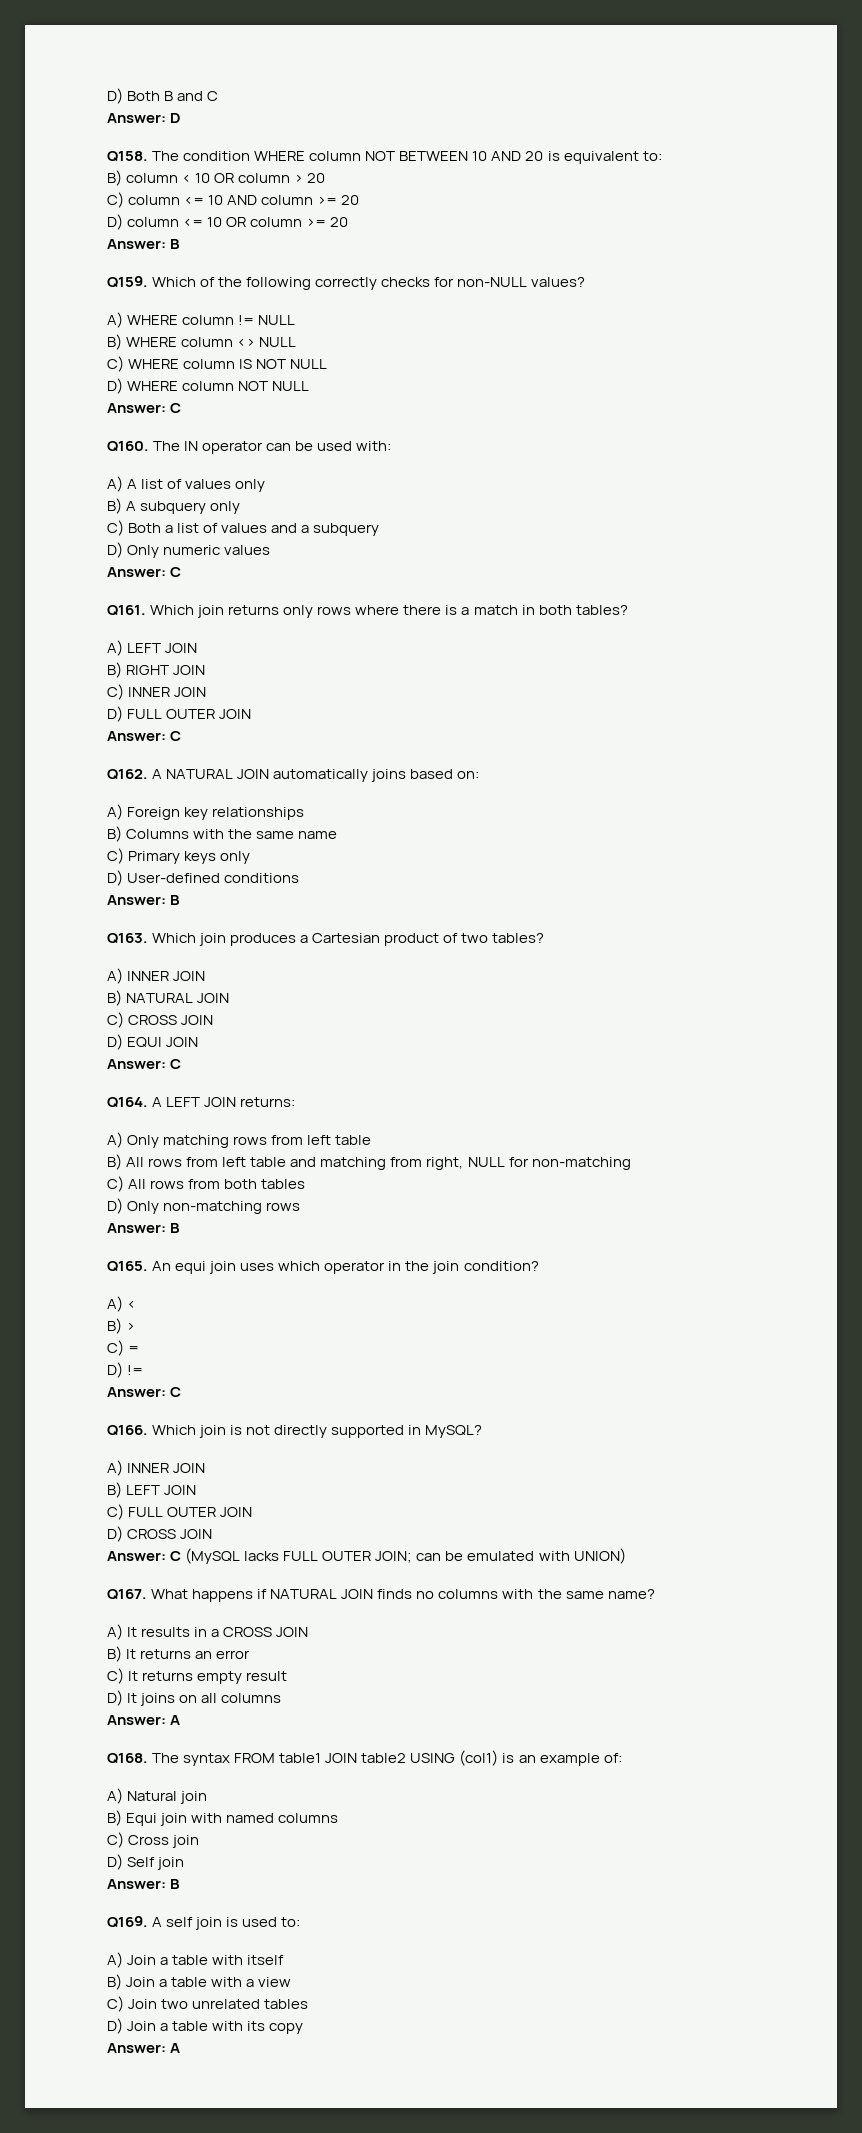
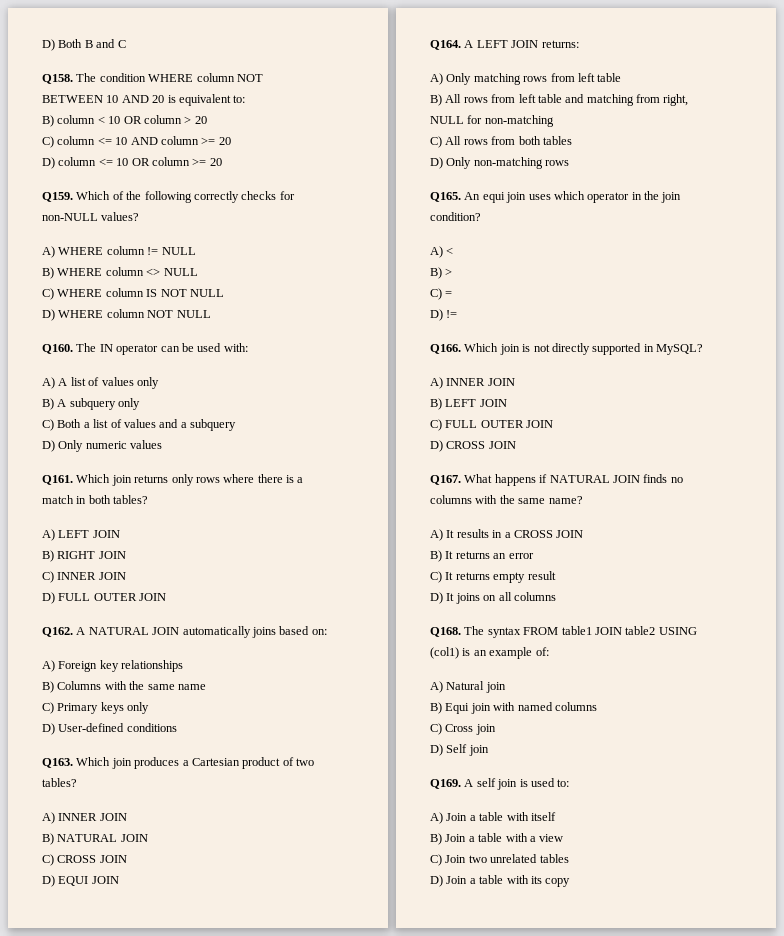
[107,113,182,123] // Answer: D -> (126, 44) none
[107,239,181,249] // Answer: B -> (222, 162) none
[107,403,182,413] // Answer: C -> (211, 314) none
[107,567,182,577] // Answer: C -> (163, 444) none
[107,731,182,741] // Answer: C -> (167, 597) none
[107,895,181,905] // Answer: B -> (177, 727) none
[107,1059,182,1069] // Answer: C -> (119, 880) none
[107,1223,181,1233] // Answer: B -> (570, 163) none
[107,1387,182,1397] // Answer: C -> (458, 314) none
[107,1548,626,1564] // Answer: C (MySQL lacks FULL OUTER JOIN; can be emulated with UNION) -> (516, 445) none
[107,1715,181,1725] // Answer: A -> (556, 596) none
[107,1879,181,1889] // Answer: B -> (489, 750) none
[107,2043,181,2053] // Answer: A -> (571, 882) none

